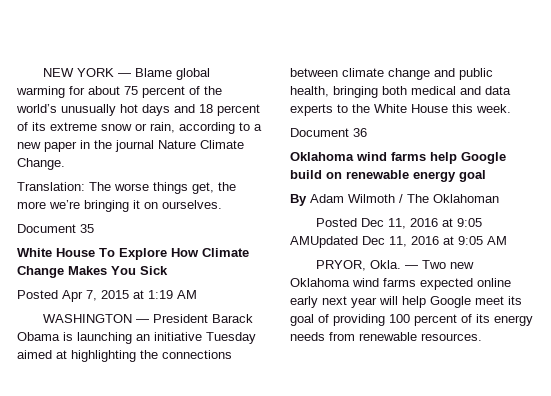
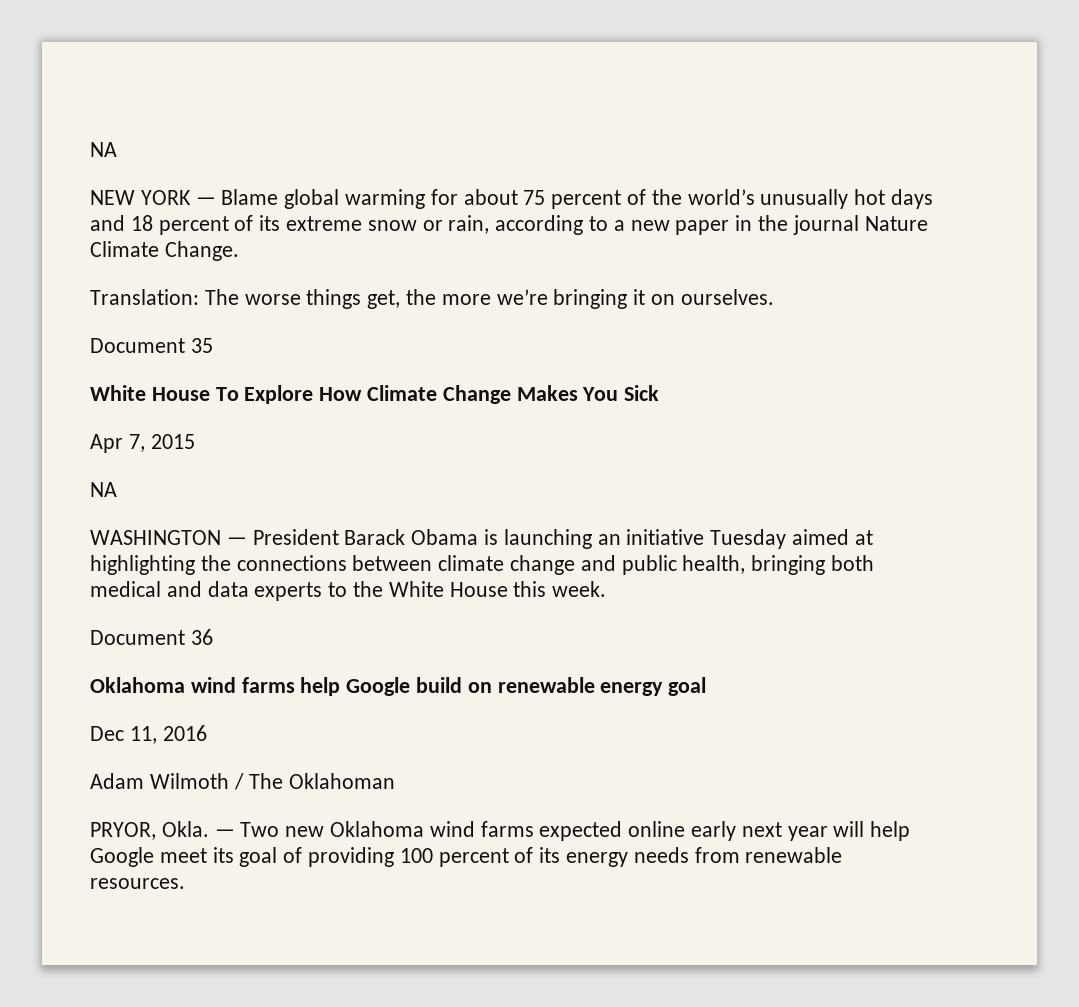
(42, 72) none -> [90,142,117,157] NA //
[17,290,58,299] Posted -> (660, 393) none
[133,290,197,299] at 1:19 AM -> [90,482,117,497] // NA
[290,194,307,206] By -> [90,725,207,744] Dec 11, 2016 //
[315,218,482,229] [290,236,507,248] // Posted Dec 11, 2016 at 9:05 AMUpdated Dec 11, 2016 at 9:05 AM -> (396, 781) none

